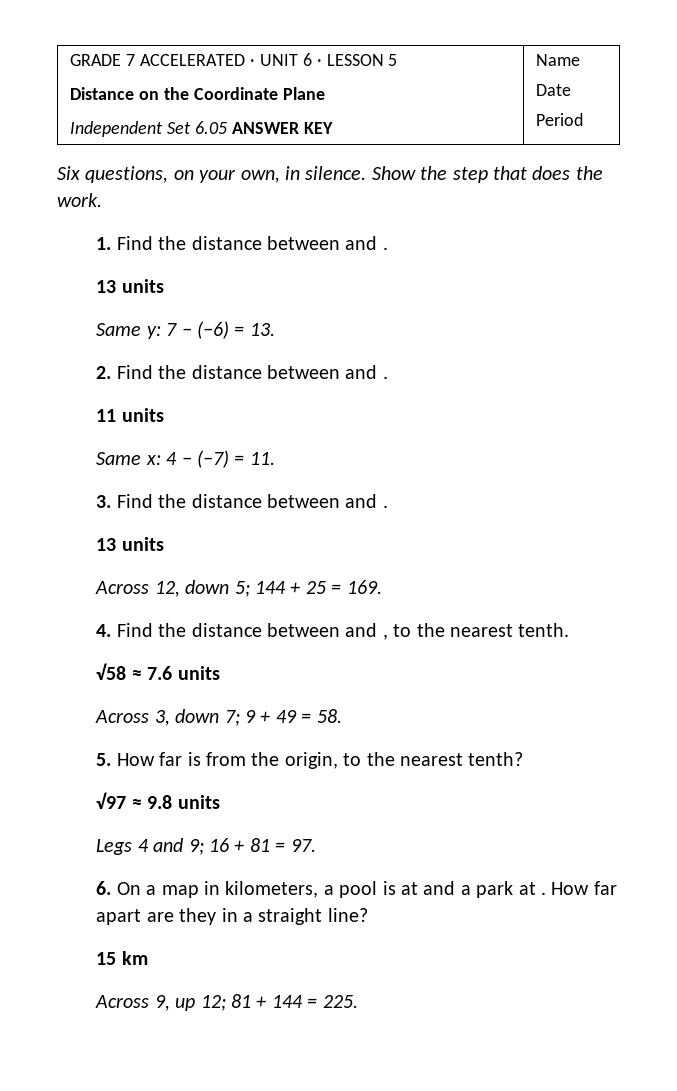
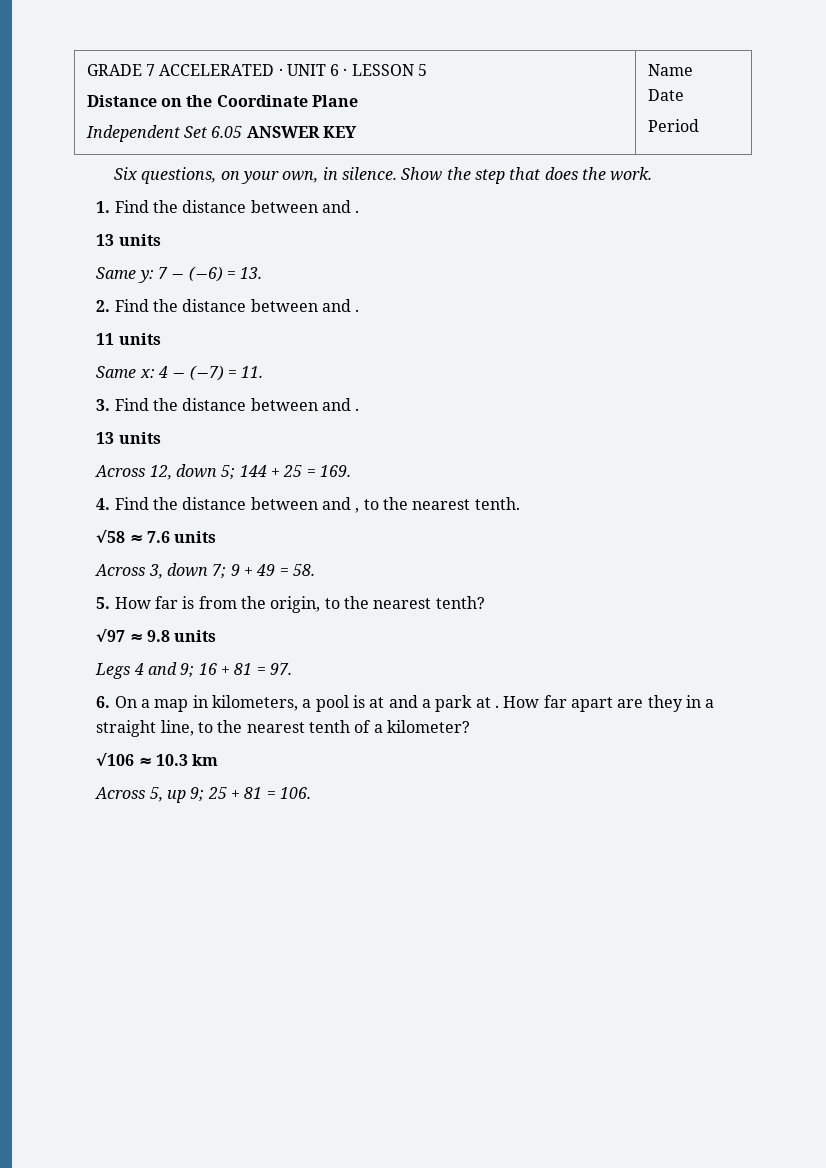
[327,908,368,922] [96,951,148,965] [95,994,358,1011] line? // 15 km // Across 9, up 12; 81 + 144 = 225. -> [160,720,471,736] [96,753,219,766] [95,787,312,803] line, to the nearest tenth of a kilometer? // √106 ≈ 10.3 km // Across 5, up 9; 25 + 81 = 106.

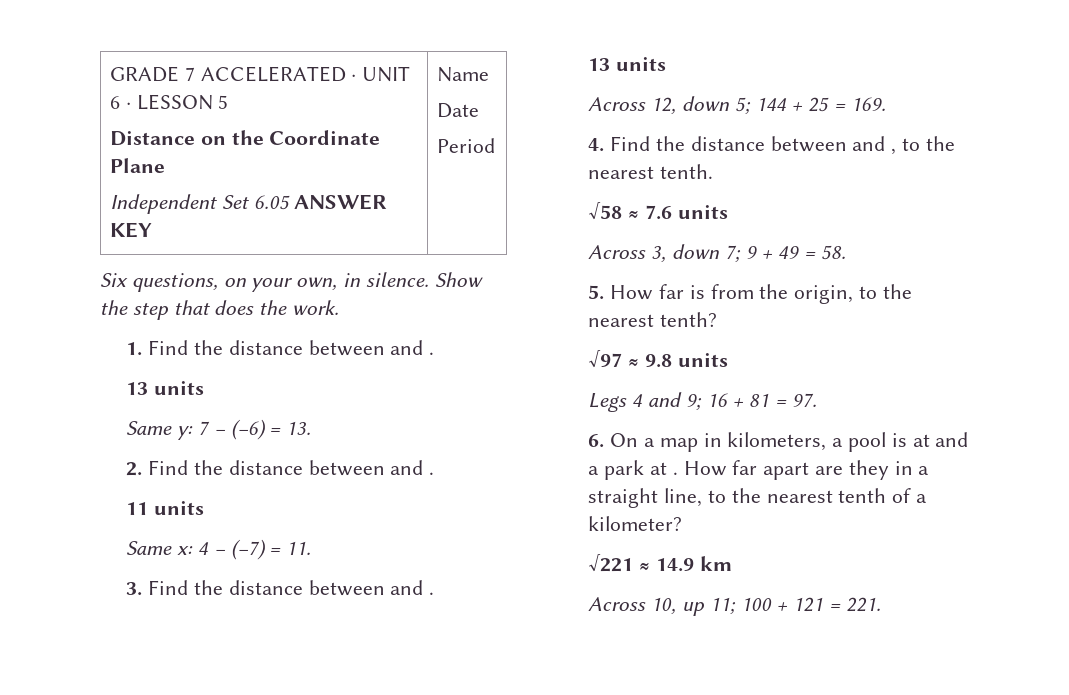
[96,753,189,766] √106 ≈ 10.3 -> [588,554,694,572] √221 ≈ 14.9
[149,787,312,803] 5, up 9; 25 + 81 = 106. -> [651,597,881,616] 10, up 11; 100 + 121 = 221.

